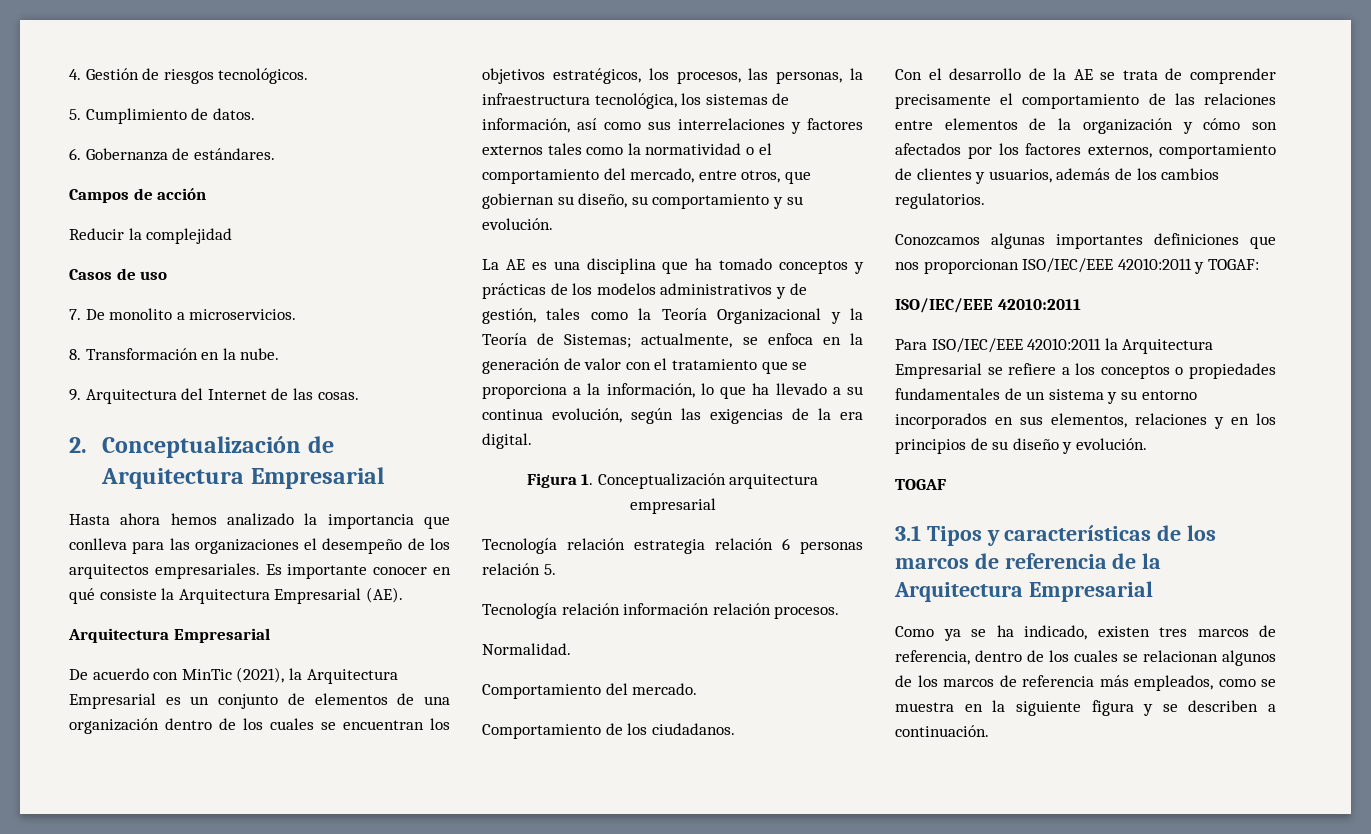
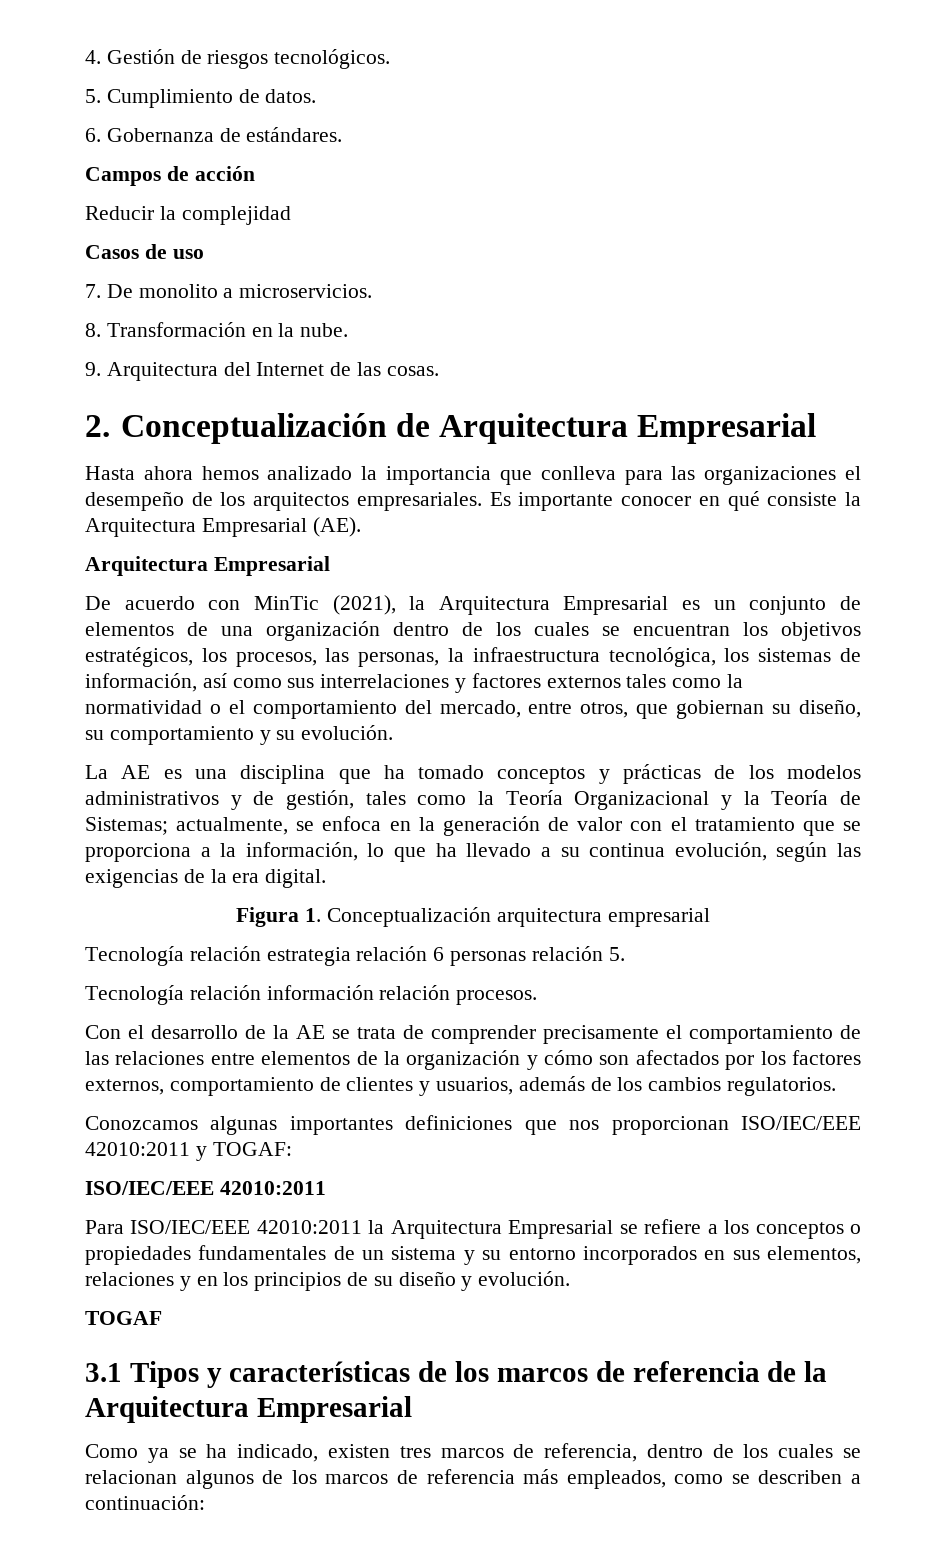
[482,643,571,655] [482,683,698,699] [482,723,735,739] // Normalidad. // Comportamiento del mercado. // Comportamiento de los ciudadanos. -> (538, 997) none
[895,700,1178,716] muestra en la siguiente figura y se -> (750, 1479) none
[895,725,989,737] continuación. -> [85,1495,205,1510] continuación:

